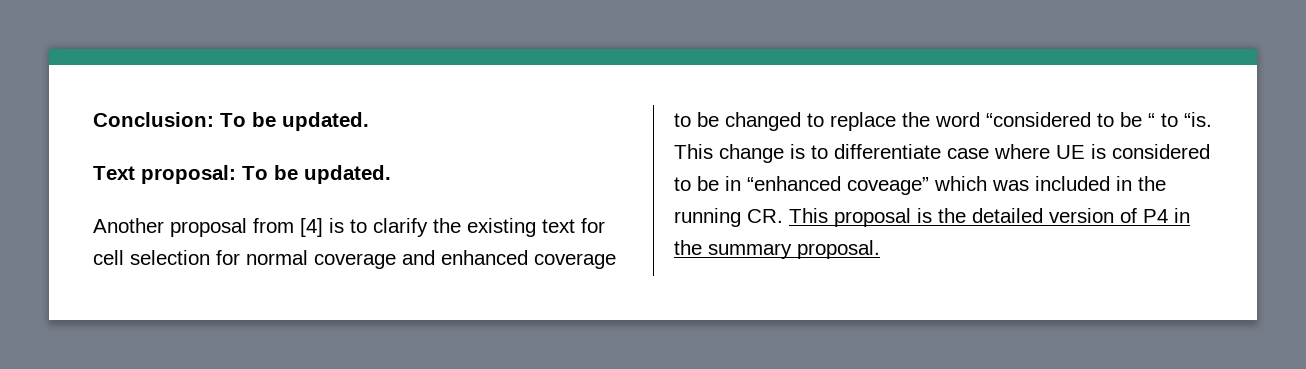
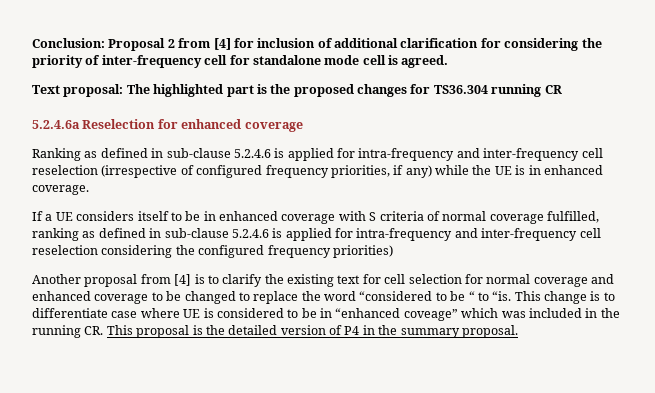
[220,112,369,131] [93,165,391,184] To be updated. // Text proposal: To be updated. -> [108,38,602,51] [32,55,449,68] [32,84,562,97] [32,119,303,132] [32,148,603,161] [32,165,603,178] [32,185,89,195] [32,211,599,224] [32,228,601,241] [32,245,393,258] Proposal 2 from [4] for inclusion of additional clarification for considering the priority of inter-frequency cell for standalone mode cell is agreed. // Text proposal: The highlighted part is the proposed changes for TS36.304 running CR // 5.2.4.6a Reselection for enhanced coverage // Ranking as defined in sub-clause 5.2.4.6 is applied for intra-frequency and inter-frequency cell reselection (irrespective of configured frequency priorities, if any) while the UE is in enhanced coverage. // If a UE considers itself to be in enhanced coverage with S criteria of normal coverage fulfilled, ranking as defined in sub-clause 5.2.4.6 is applied for intra-frequency and inter-frequency cell reselection considering the configured frequency priorities)

